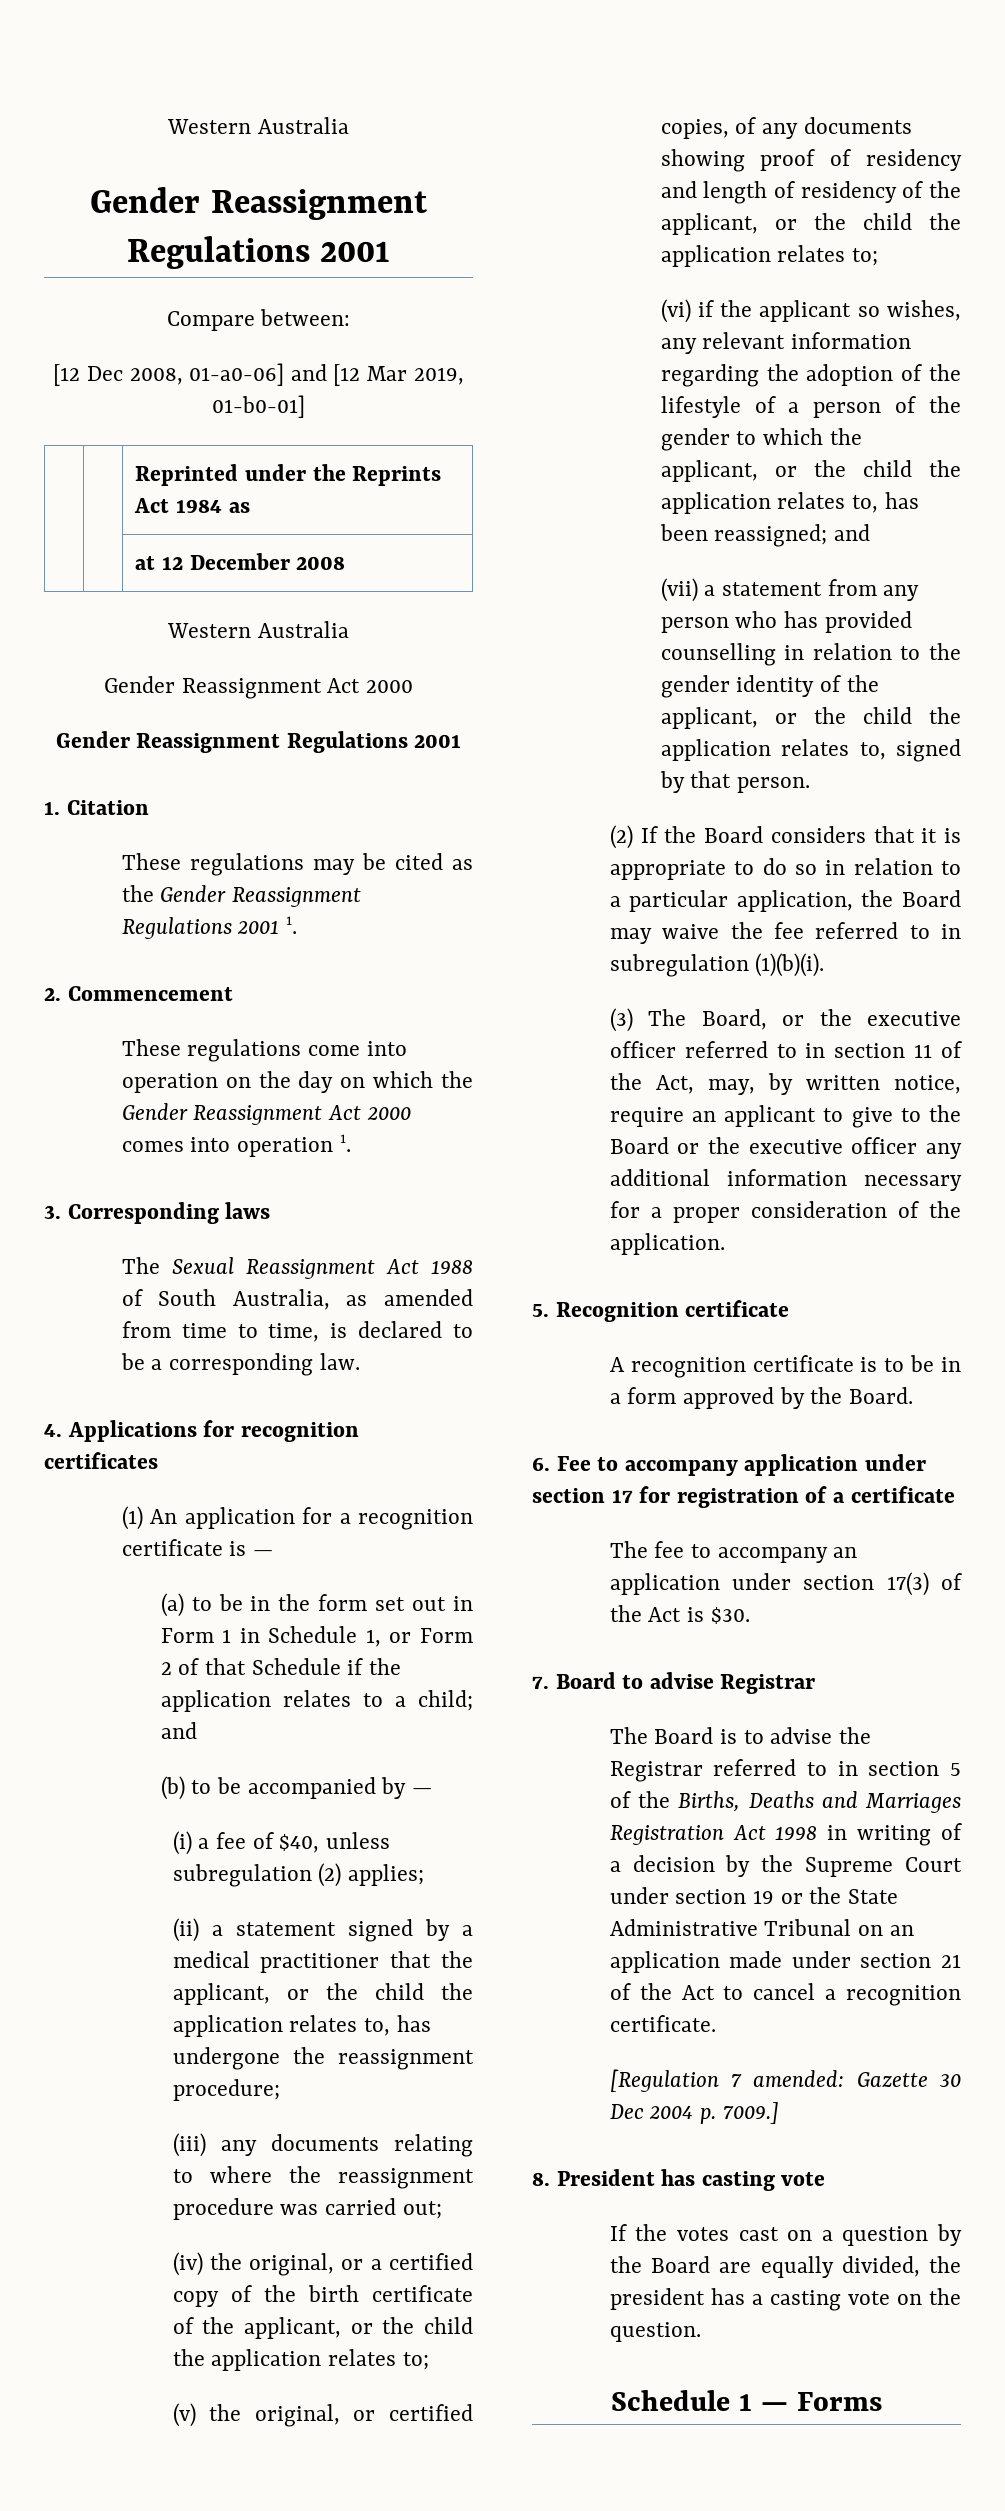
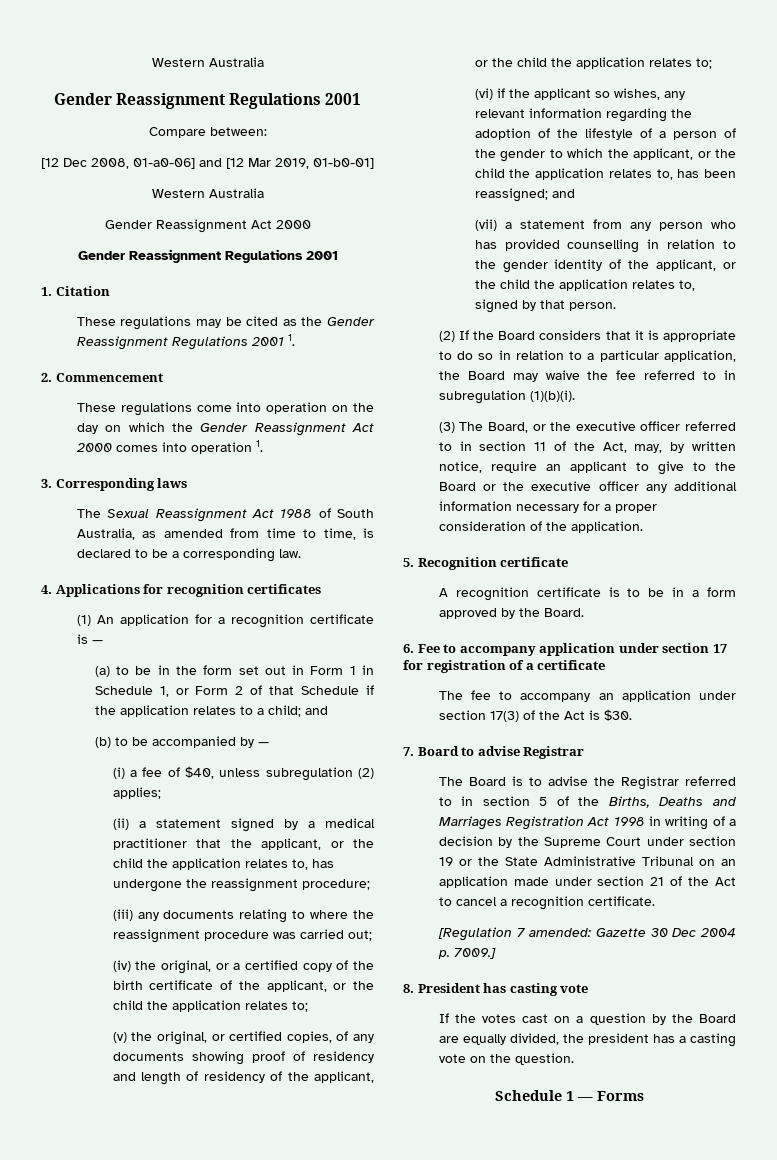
[135,464,442,486] [134,498,250,513] [135,553,346,570] // | | Reprinted under the Reprints Act 1984 as // | | at 12 December 2008 -> (374, 163) none

